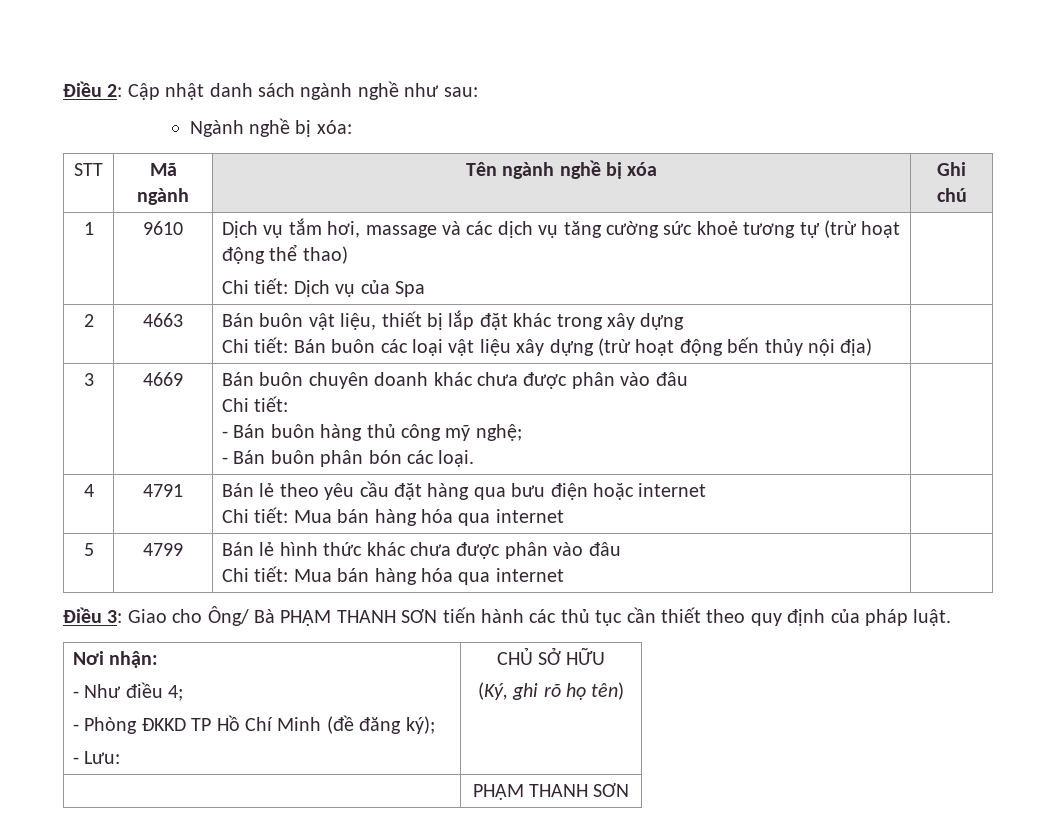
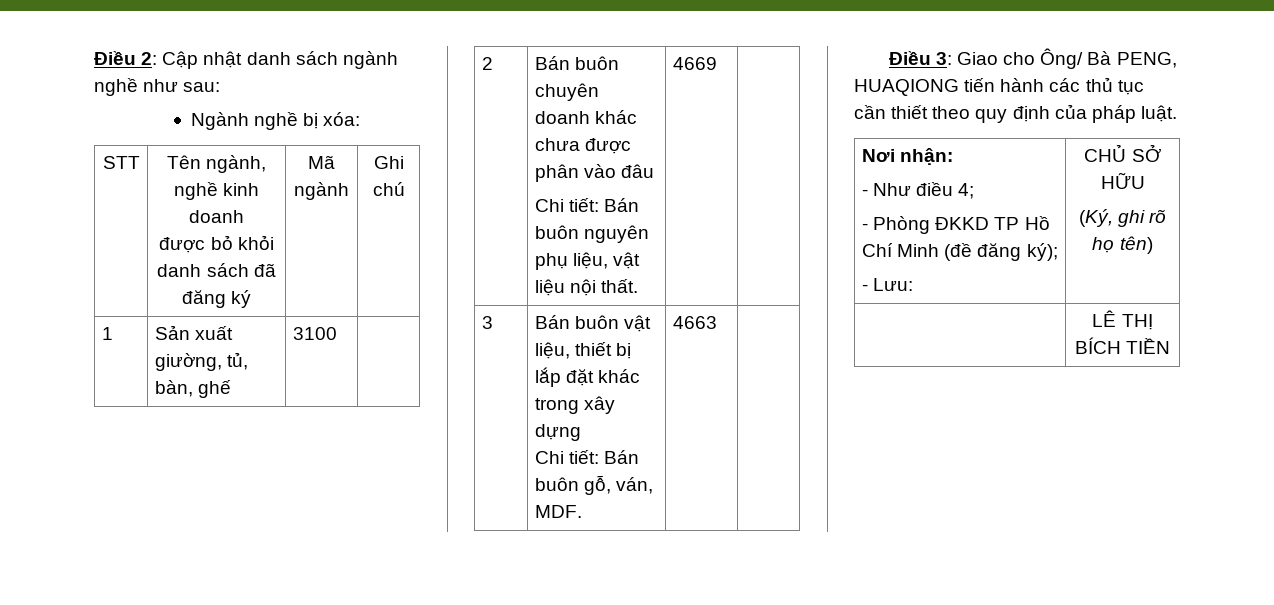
[149,163,177,176] [137,188,189,205] [465,160,658,179] [937,162,966,176] [936,188,967,202] [83,222,94,235] [143,221,183,235] [222,218,901,238] [222,244,348,264] [222,278,426,297] [83,314,94,327] [143,313,183,327] Mã ngành | Tên ngành nghề bị xóa | Ghi chú // 1 | 9610 | Dịch vụ tắm hơi, massage và các dịch vụ tăng cường sức khoẻ tương tự (trừ hoạt động thể thao) // Chi tiết: Dịch vụ của Spa | // 2 | 4663 -> [166,155,267,173] [173,182,260,200] [189,210,244,223] [159,235,274,253] [157,263,276,277] [181,290,252,308] [308,155,335,169] [294,182,349,200] [373,156,404,169] [372,182,405,196] [101,327,113,340] [154,325,234,340] [154,352,249,371] [154,380,232,398] [292,327,337,340] [481,57,493,70] [534,56,620,70] [534,83,599,101] [534,110,638,124] [534,138,632,154] [534,164,655,182] [534,198,640,212] [534,225,650,243] [534,252,641,270] [534,279,639,296] [672,57,717,70] [481,316,493,329] Tên ngành, nghề kinh doanh // được bỏ khỏi danh sách đã đăng ký | Mã ngành | Ghi chú // 1 | Sản xuất giường, tủ, bàn, ghế | 3100 | // 2 | Bán buôn chuyên doanh khác chưa được phân vào đâu // Chi tiết: Bán buôn nguyên phụ liệu, vật liệu nội thất. | 4669 | // 3
[380,337,873,356] [83,373,94,386] [143,372,183,386] [222,372,688,389] [222,396,289,412] [222,424,522,441] [222,450,475,467] [83,484,94,497] [143,484,183,497] [222,481,707,500] [222,507,564,526] [83,543,94,556] [143,543,183,556] [222,542,621,559] [222,566,564,585] các loại vật liệu xây dựng (trừ hoạt động bến thủy nội địa) | // 3 | 4669 | Bán buôn chuyên doanh khác chưa được phân vào đâu // Chi tiết: // - Bán buôn hàng thủ công mỹ nghệ; // - Bán buôn phân bón các loại. | // 4 | 4791 | Bán lẻ theo yêu cầu đặt hàng qua bưu điện hoặc internet // Chi tiết: Mua bán hàng hóa qua internet | // 5 | 4799 | Bán lẻ hình thức khác chưa được phân vào đâu // Chi tiết: Mua bán hàng hóa qua internet -> [584,475,654,495] [534,505,582,518] [672,316,717,329] gỗ, ván, MDF. | 4663
[280,609,438,626] PHẠM THANH SƠN -> [1116,52,1177,68] [854,79,959,96] PENG, HUAQIONG
[472,783,630,800] PHẠM THANH SƠN -> [1092,310,1153,330] [1074,337,1171,354] LÊ THỊ BÍCH TIỀN

